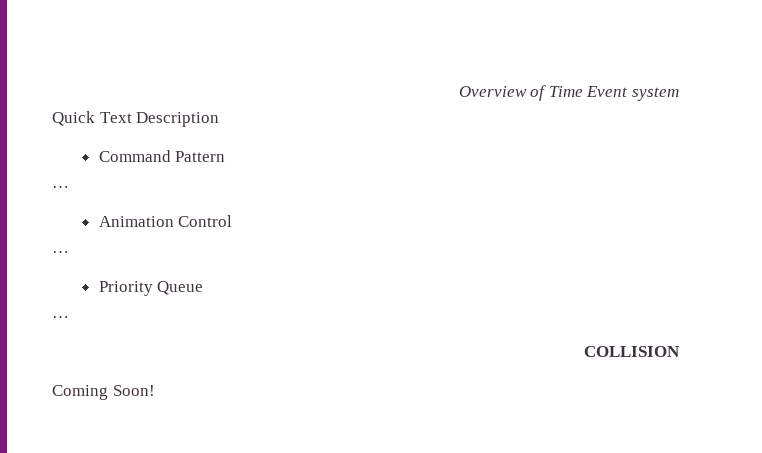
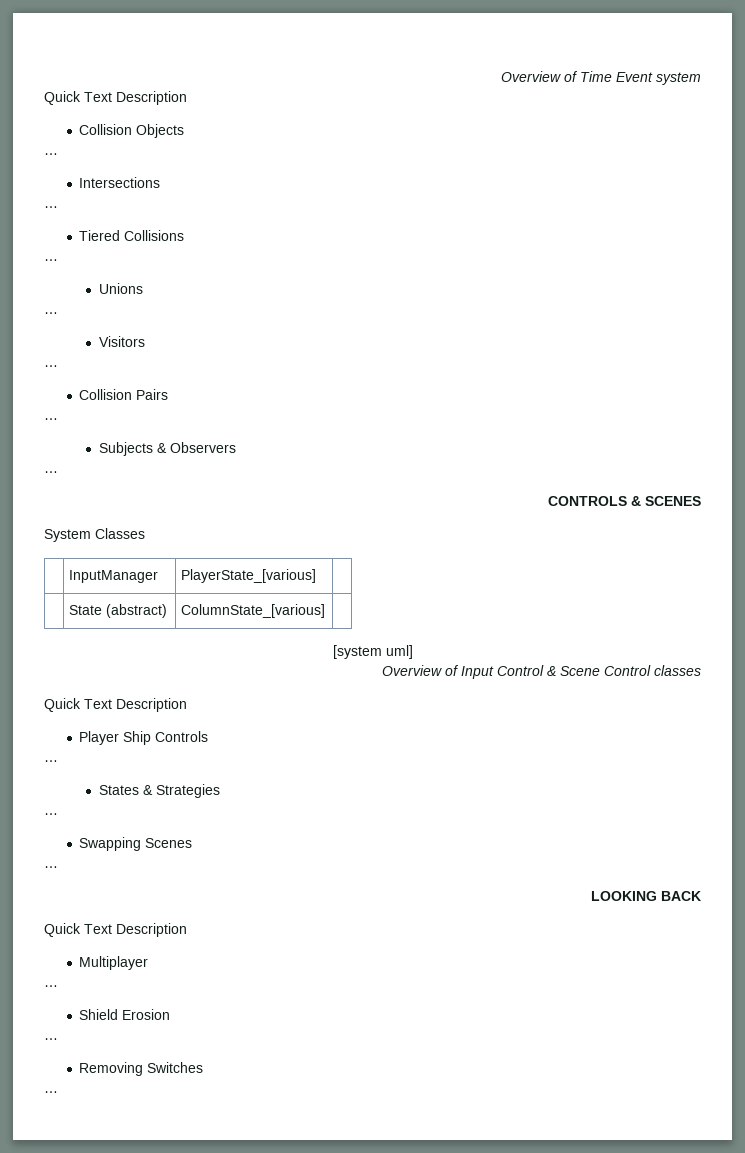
[98,150,226,162] [52,186,69,188] [98,215,233,227] [52,251,69,253] [98,281,204,296] [52,316,69,318] [584,346,680,357] [52,385,155,400] Command Pattern // … // Animation Control // … // Priority Queue // … // COLLISION // Coming Soon! -> [79,124,185,138] [44,153,58,155] [79,177,161,188] [44,206,58,208] [79,230,185,241] [44,259,58,261] [98,283,143,294] [44,312,58,314] [98,336,145,347] [44,365,58,367] [79,389,169,400] [44,418,58,420] [98,442,236,456] [44,471,58,473] [548,496,701,506] [44,528,145,542] [69,570,159,583] [181,569,317,583] [69,604,168,618] [181,604,326,618] [332,645,413,659] [382,665,701,679] [44,698,187,712] [79,731,209,745] [44,760,58,762] [98,784,220,798] [44,813,58,815] [79,837,193,851] [44,866,58,868] [591,891,701,901] [44,923,187,937] [79,956,149,970] [44,985,58,987] [79,1009,171,1020] [44,1038,58,1040] [79,1062,204,1076] [44,1091,58,1093] Collision Objects // … // Intersections // … // Tiered Collisions // … // Unions // … // Visitors // … // Collision Pairs // … // Subjects & Observers // … // CONTROLS & SCENES // System Classes // | InputManager | PlayerState_[various] | // | State (abstract) | ColumnState_[various] | // [system uml] // Overview of Input Control & Scene Control classes // Quick Text Description // Player Ship Controls // … // States & Strategies // … // Swapping Scenes // … // LOOKING BACK // Quick Text Description // Multiplayer // … // Shield Erosion // … // Removing Switches // …

